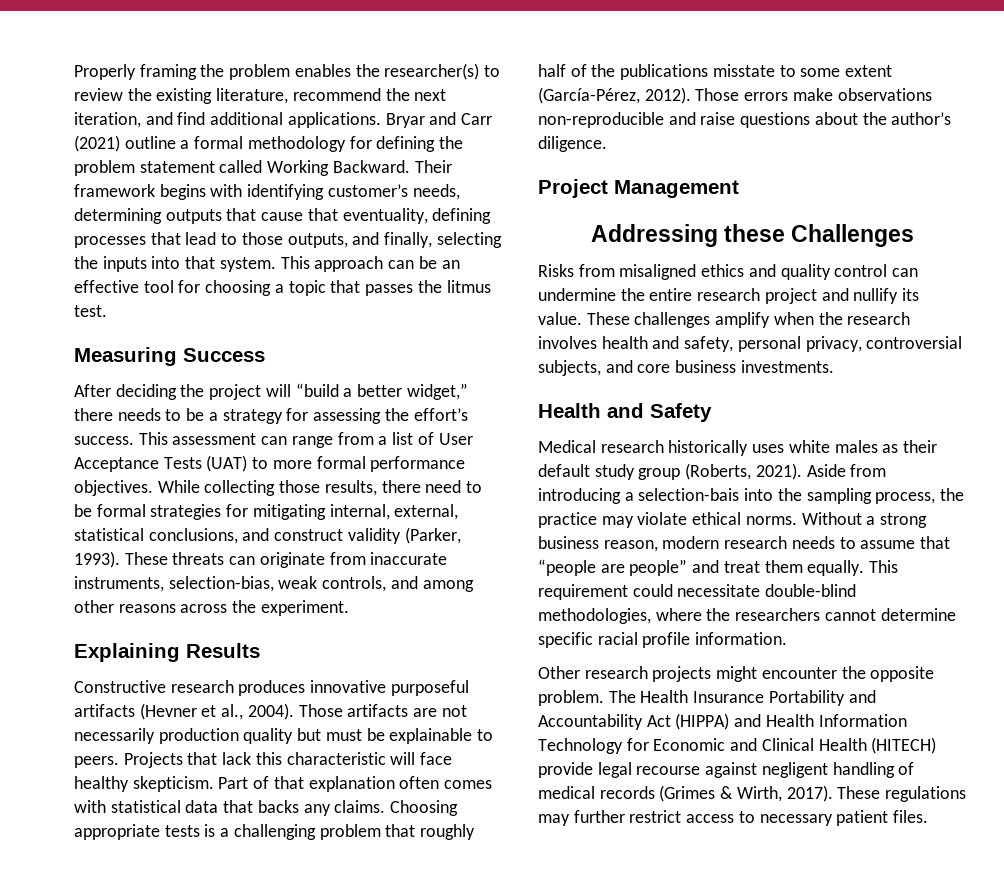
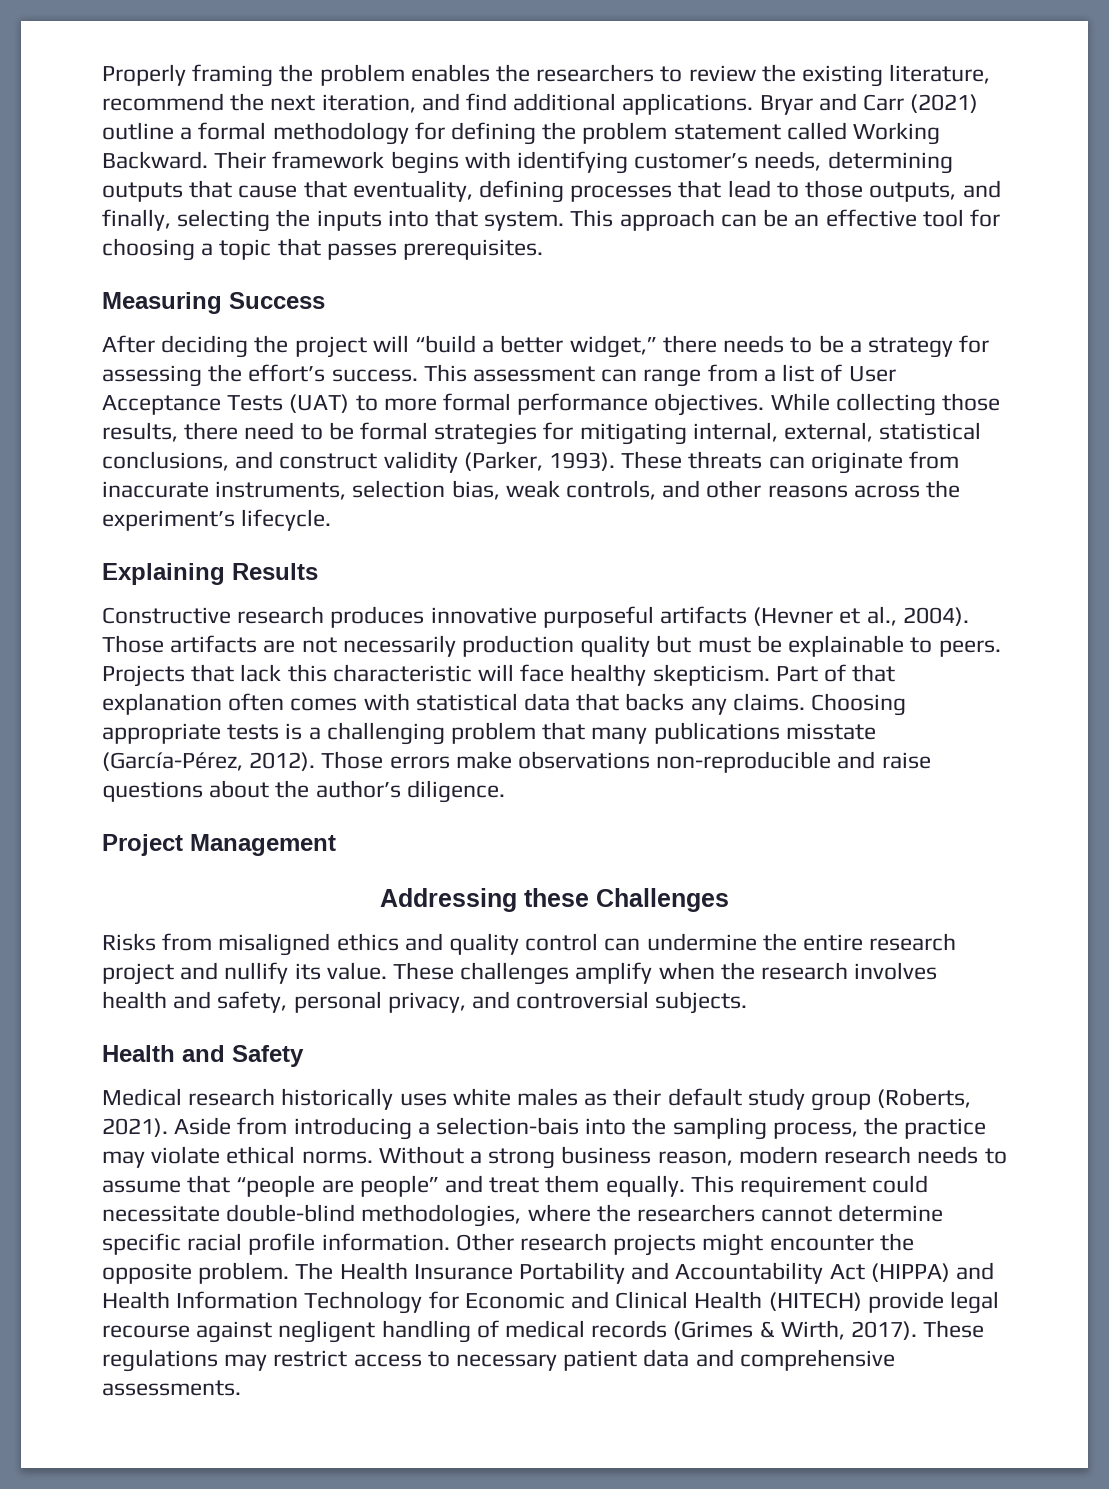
[384,63,480,80] researcher(s) -> [536,64,655,82] researchers
[417,280,491,293] [74,305,107,317] the litmus test. -> [403,239,544,260] prerequisites.
[168,576,274,592] selection-bias, -> [352,480,500,500] selection bias,
[422,580,474,592] among -> (701, 489) none
[260,600,349,616] experiment. -> [102,509,332,531] experiment’s lifecycle.
[420,824,476,840] [538,64,893,80] roughly half of the publications misstate to some extent -> [591,722,876,744] many publications misstate
[866,336,963,349] [538,360,834,376] controversial subjects, and core business investments. -> [472,991,748,1014] and controversial subjects.
(788, 638) // -> (450, 1242) none
[573,810,625,823] further -> (268, 1362) none
[893,810,929,823] files. -> [643,1349,895,1371] [102,1380,241,1396] data and comprehensive assessments.

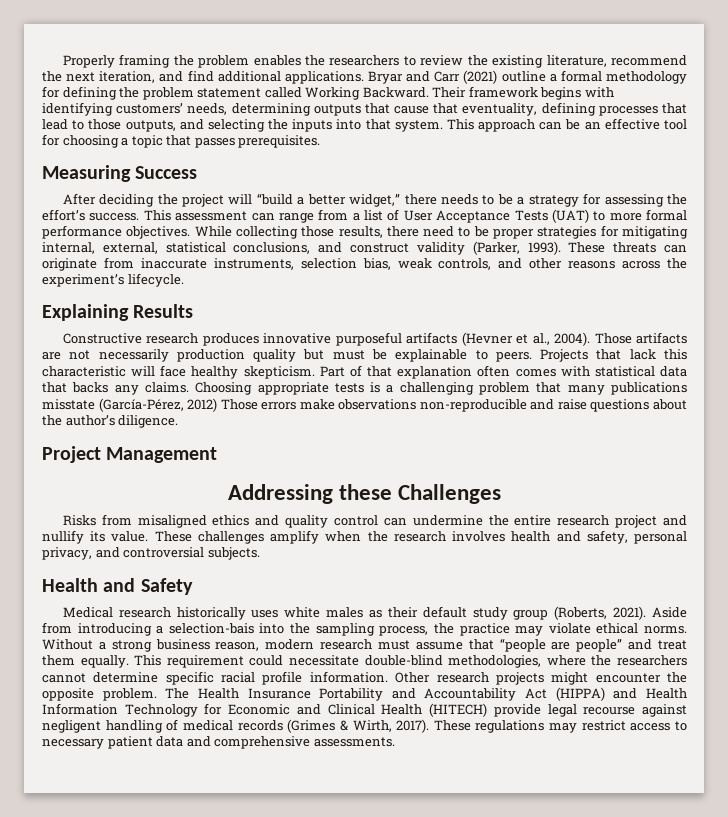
[634,153,749,169] customer’s -> [116,103,184,114] customers’
[102,209,171,231] finally, -> (204, 124) none
[360,422,429,440] formal -> [493,229,535,239] proper
[249,752,316,771] 2012). -> [187,398,218,412] 2012)
[917,1146,1007,1164] needs to -> [378,640,410,650] must

